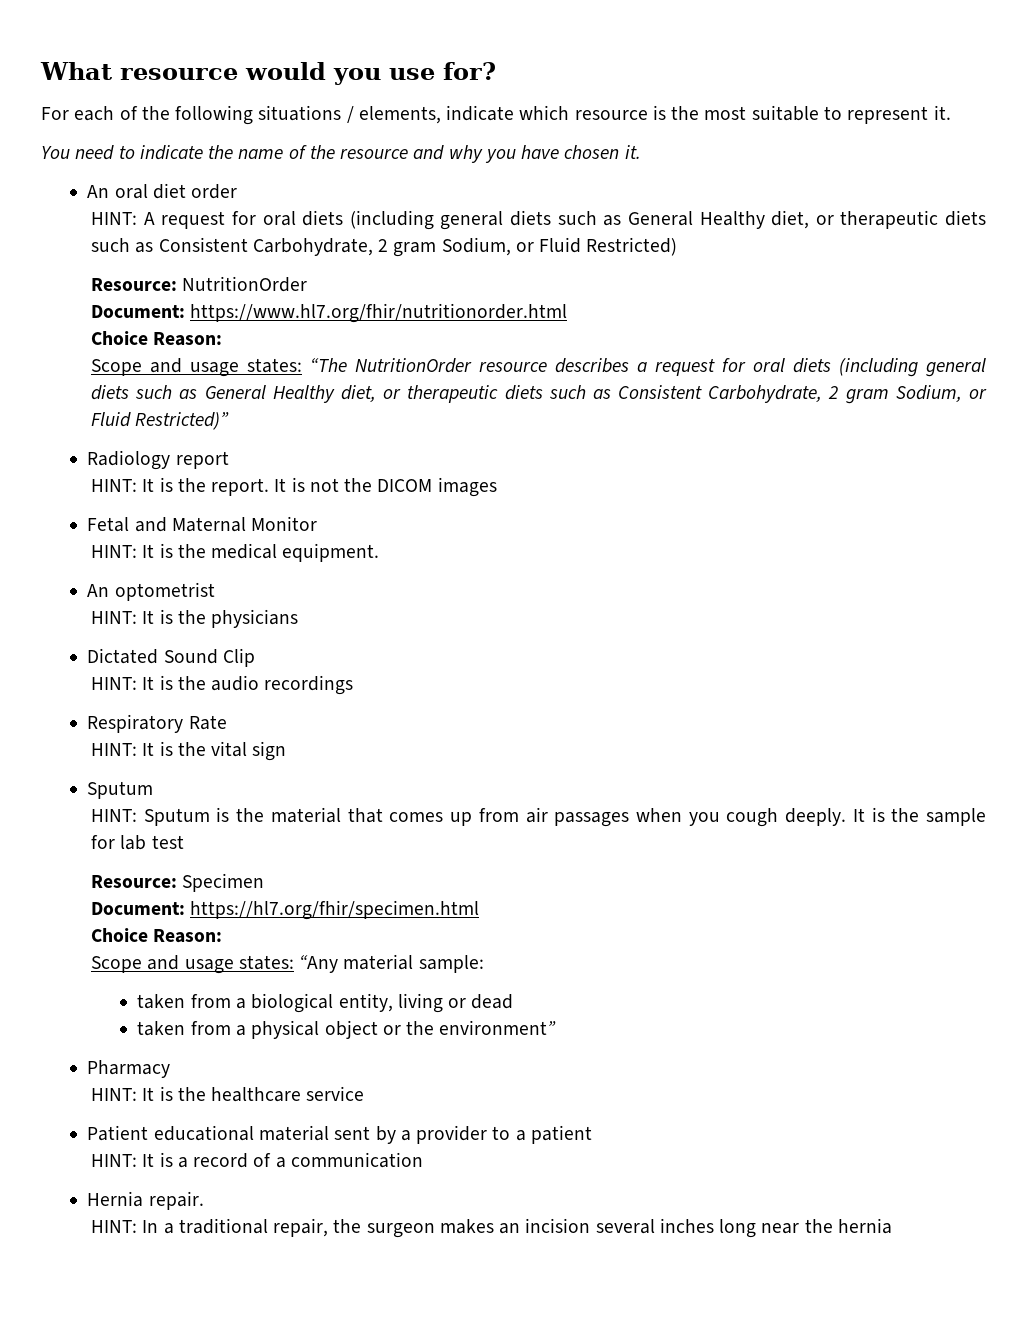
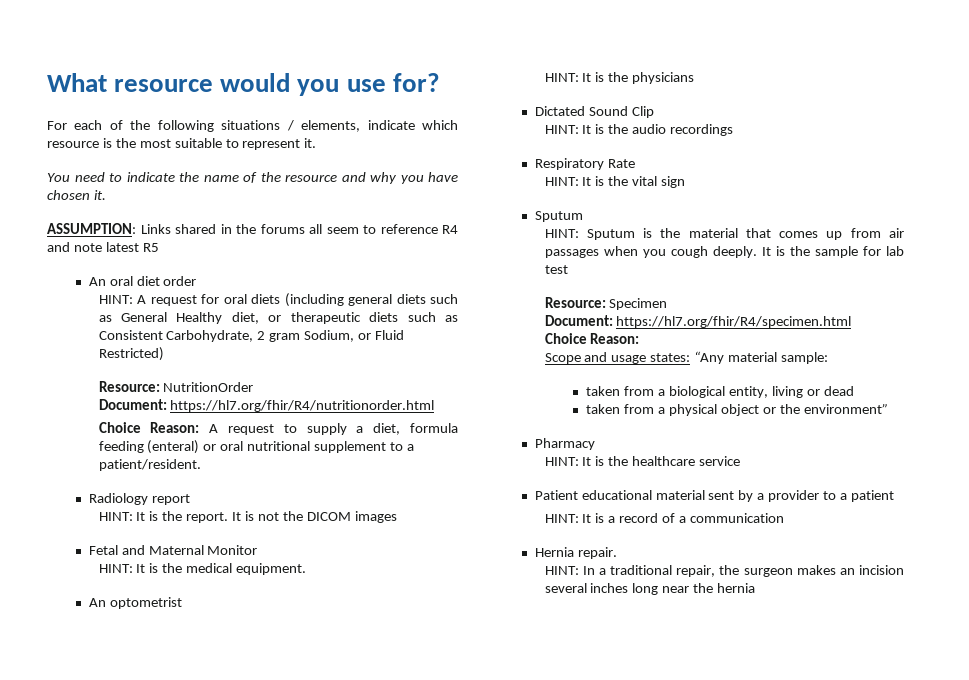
(641, 152) none -> [47,223,458,234] [47,242,159,252] // ASSUMPTION: Links shared in the forums all seem to reference R4 and note latest R5
[190,303,568,323] [91,331,223,346] [91,358,986,377] [91,385,988,404] [91,412,230,430] https://www.hl7.org/fhir/nutritionorder.html // Choice Reason: // Scope and usage states: “The NutritionOrder resource describes a request for oral diets (including general diets such as General Healthy diet, or therapeutic diets such as Consistent Carbohydrate, 2 gram Sodium, or Fluid Restricted)” -> [170,400,435,412] [98,422,458,435] [98,440,414,454] [98,459,201,471] https://hl7.org/fhir/R4/nutritionorder.html // Choice Reason: A request to supply a diet, formula feeding (enteral) or oral nutritional supplement to a patient/resident.
[190,900,480,920] https://hl7.org/fhir/specimen.html -> [616,316,852,328] https://hl7.org/fhir/R4/specimen.html

